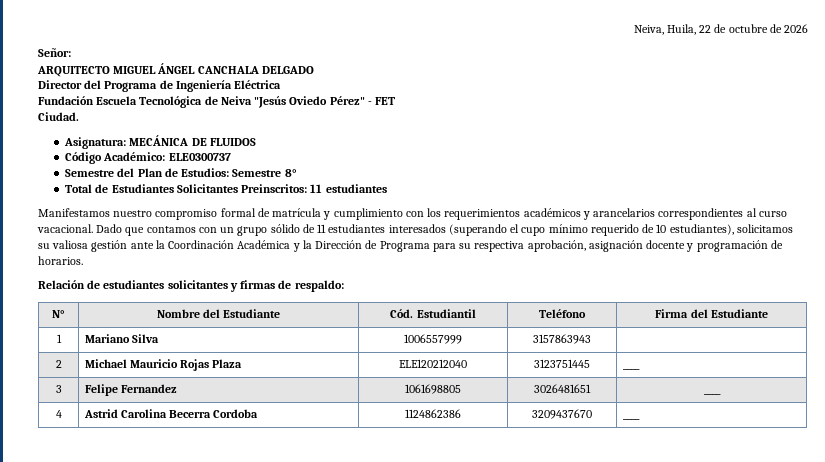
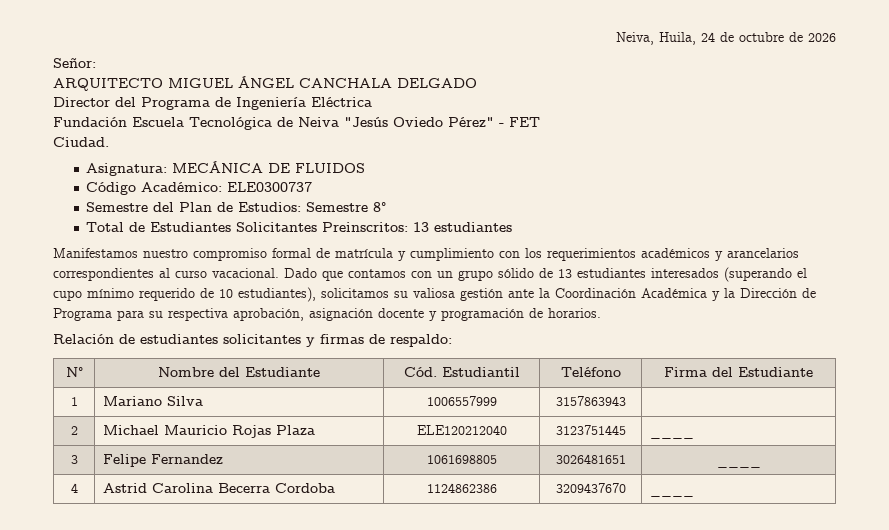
[699,25,712,33] 22 -> [701,32,715,42] 24
[310,184,323,193] 11 -> [413,222,430,232] 13
[317,224,327,233] 11 -> [558,269,572,278] 13

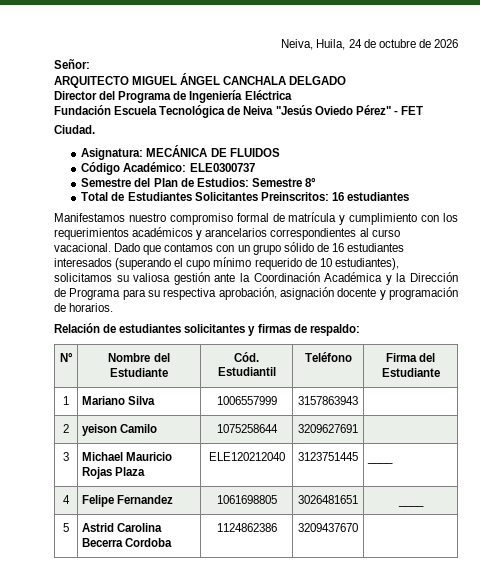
[413,222,430,232] 13 -> [331,192,344,201] 16
[558,269,572,278] 13 -> [331,243,344,252] 16
(78, 430) none -> [81,424,158,436] [216,424,278,433] [298,424,358,433] [63,452,69,461] | yeison Camilo | 1075258644 | 3209627691 | // 3
[70,455,78,464] 3 -> [63,495,70,504] 4
[70,483,78,493] 4 -> [63,523,69,532] 5
[649,493,694,497] ____ -> (358, 527) none

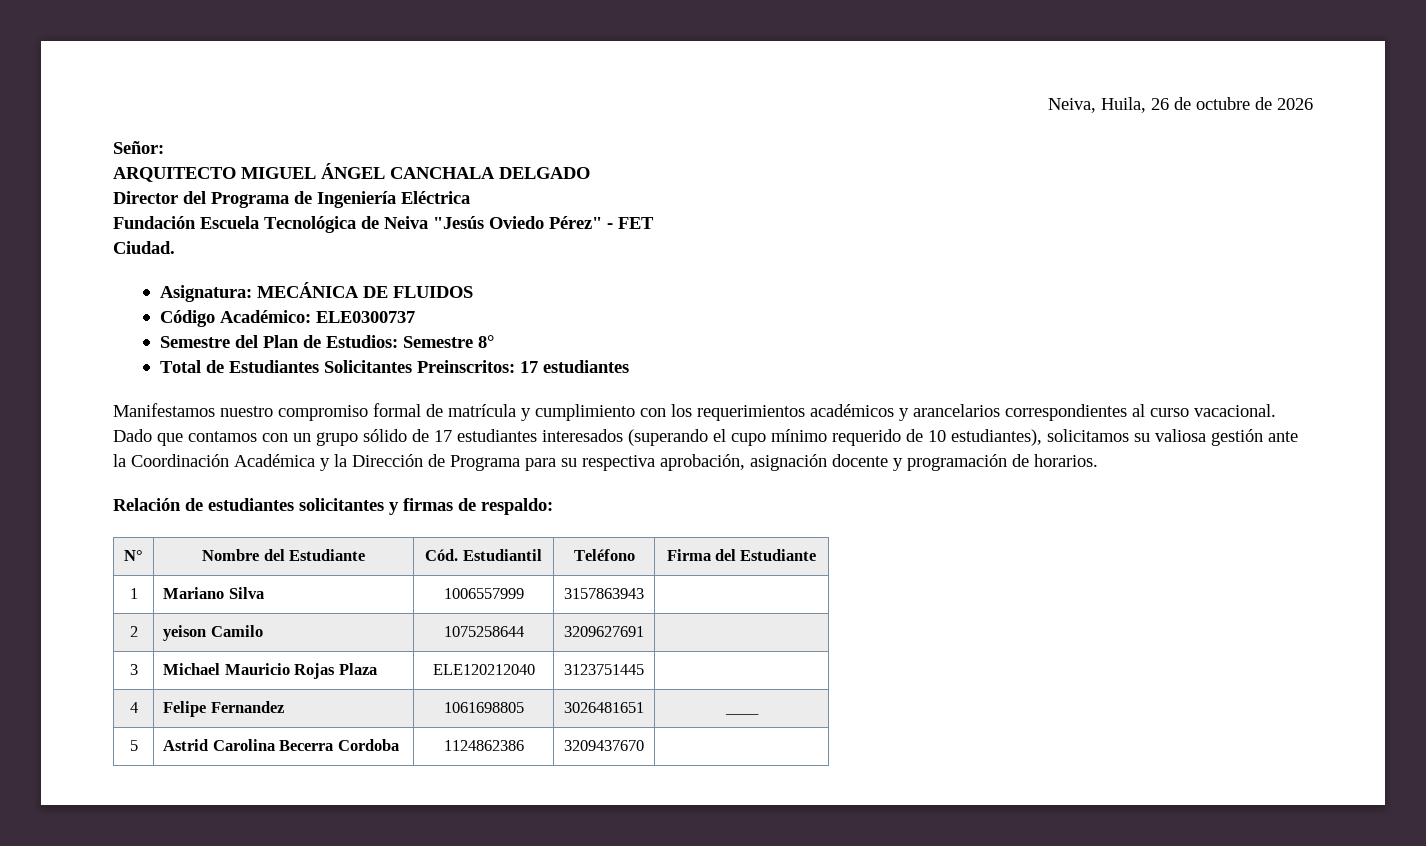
[348,39,362,48] 24 -> [1151,98,1169,110] 26
[331,192,344,201] 16 -> [520,361,539,373] 17
[331,243,344,252] 16 -> [434,430,452,442] 17
[366,461,393,464] ____ -> (644, 669) none

